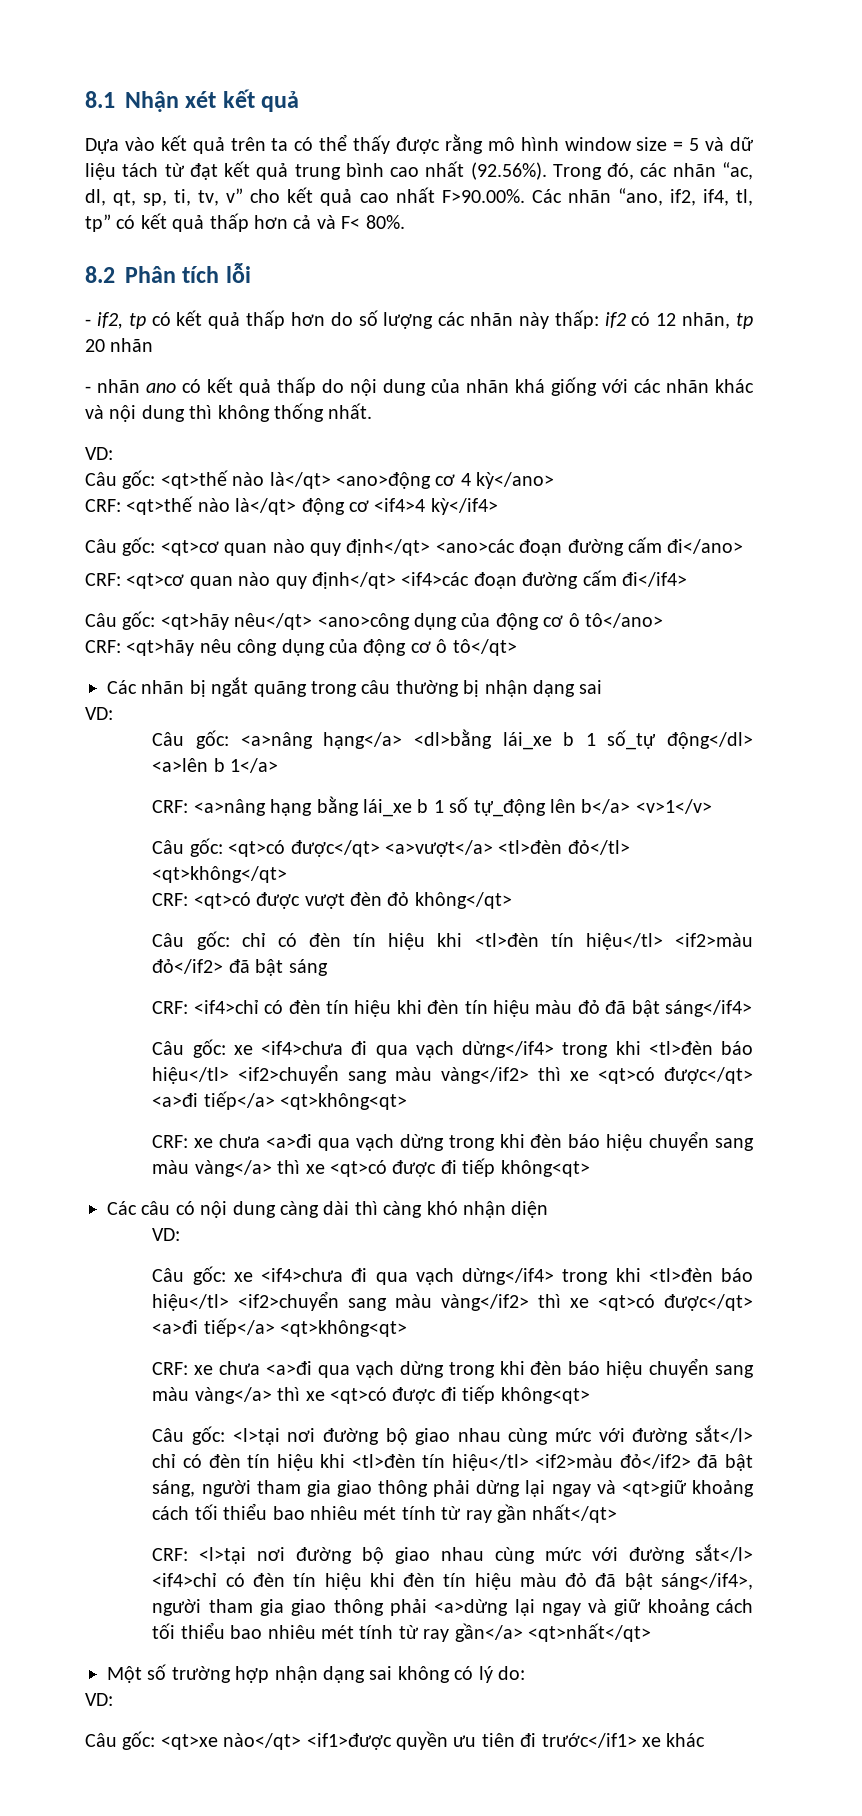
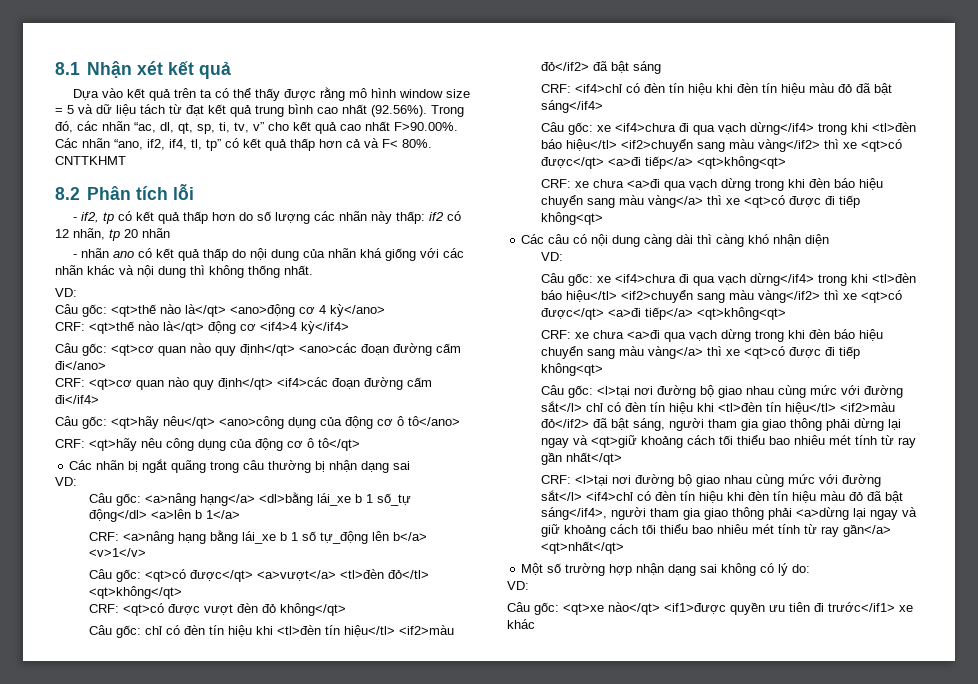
(405, 222) none -> [55,156,126,165] CNTTKHMT

